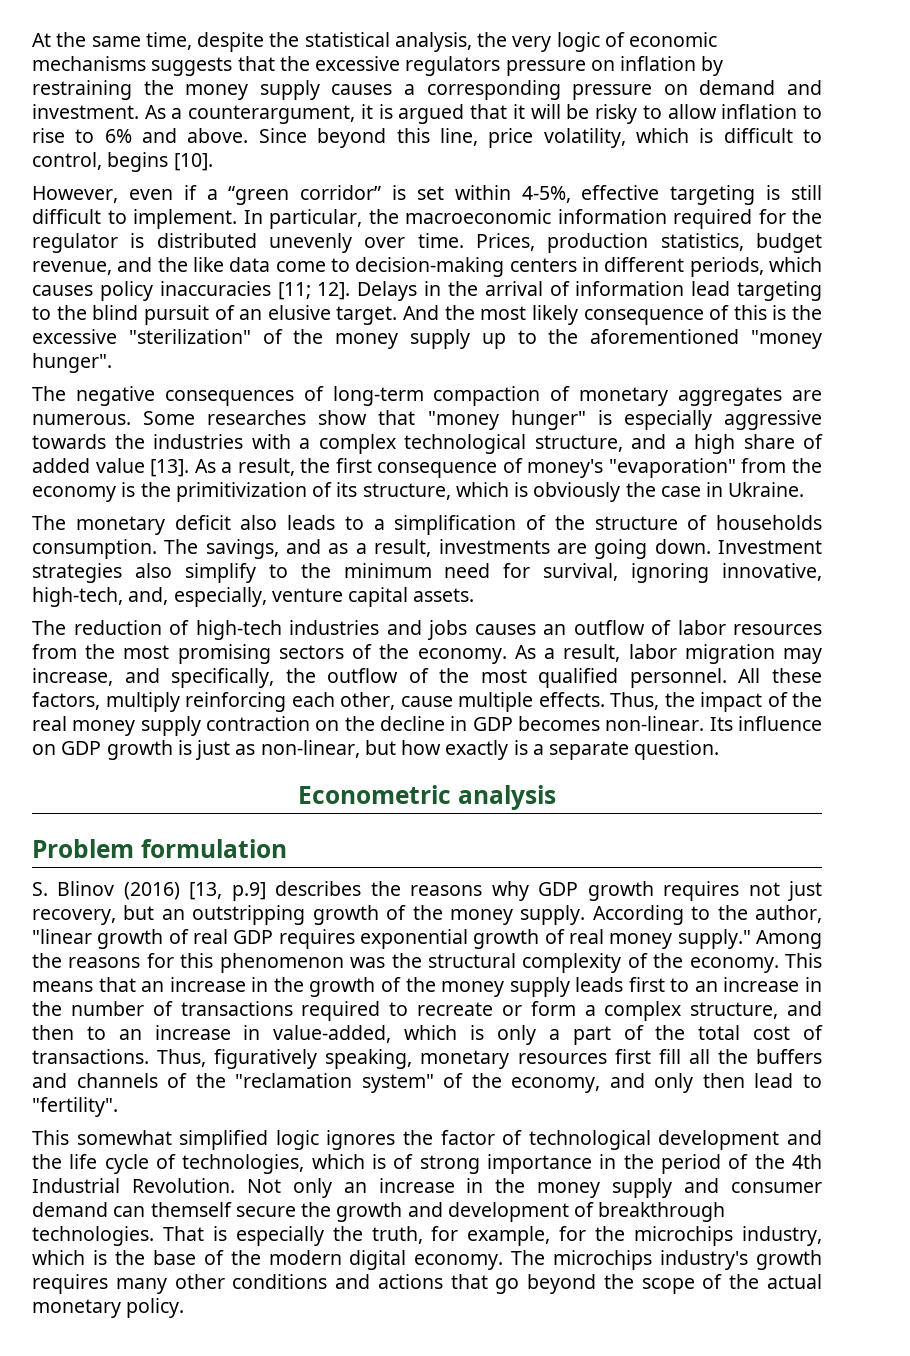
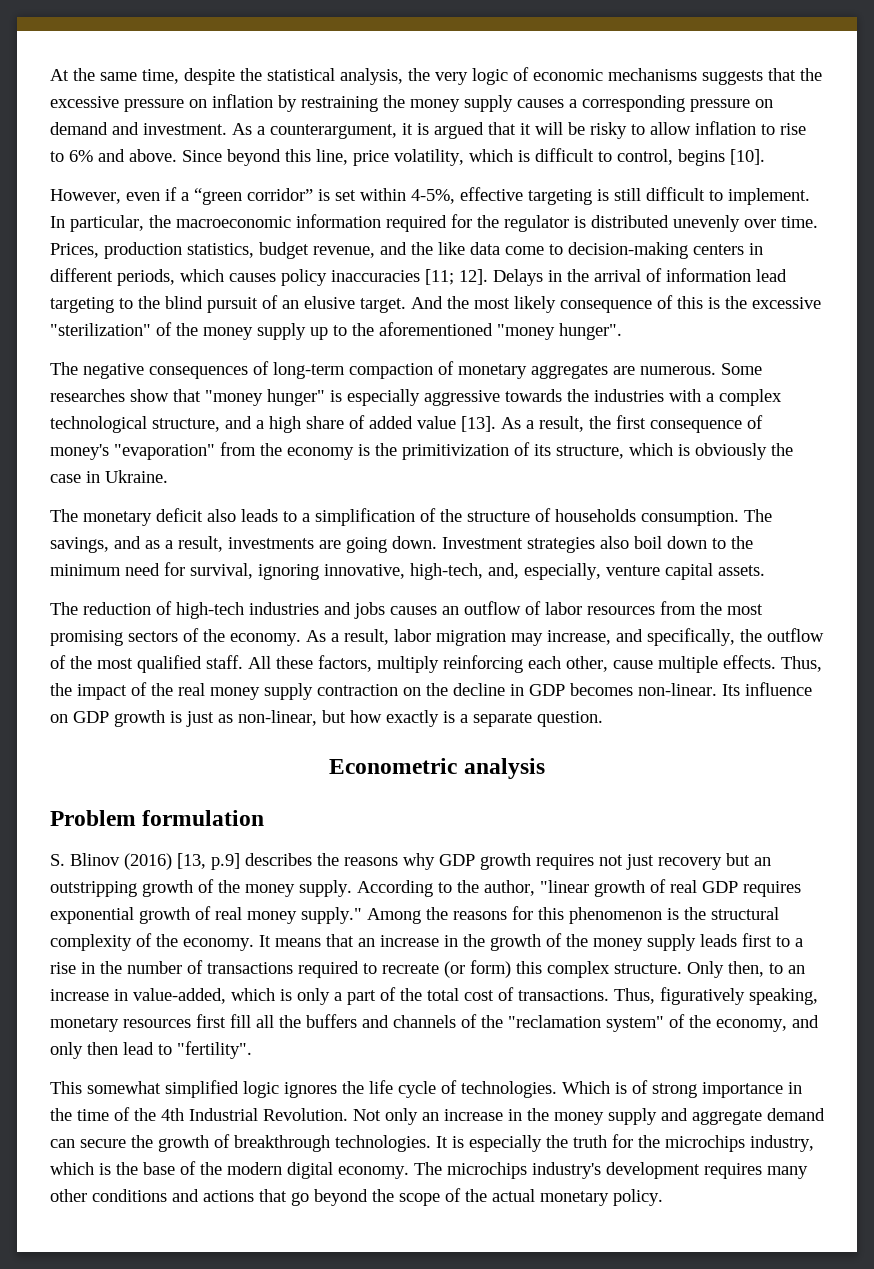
[405,56,501,76] regulators -> (119, 102) none
[184,563,256,583] simplify -> [634,536,707,549] boil down
[629,668,727,688] personnel. -> [206,655,243,669] staff.
[32,909,116,925] recovery, -> [658,857,722,870] recovery
[350,957,386,968] was -> [667,908,679,920] is
[785,953,822,968] This -> [259,935,271,947] It
[694,977,800,992] an increase -> [795,938,803,947] [50,962,76,974] a rise
[501,1001,822,1021] [32,1025,74,1040] or form a complex structure, and then -> [444,960,764,978] (or form) this complex structure. Only then,
[440,1130,823,1150] [32,1154,62,1169] factor of technological development and the -> (364, 1087) none
[182,1154,365,1174] technologies, which -> [461,1081,610,1098] technologies. Which
[661,1154,722,1174] period -> [77,1109,109,1121] time
[731,1182,823,1193] consumer -> [692,1110,762,1125] aggregate
[150,1202,232,1217] themself -> (75, 1143) none
[407,1202,569,1222] and development -> (209, 1143) none
[162,1226,204,1241] That -> [436,1136,448,1148] It
[371,1226,551,1246] truth, for example, -> [573,1135,607,1148] truth
[755,1250,822,1270] growth -> [606,1162,700,1179] development

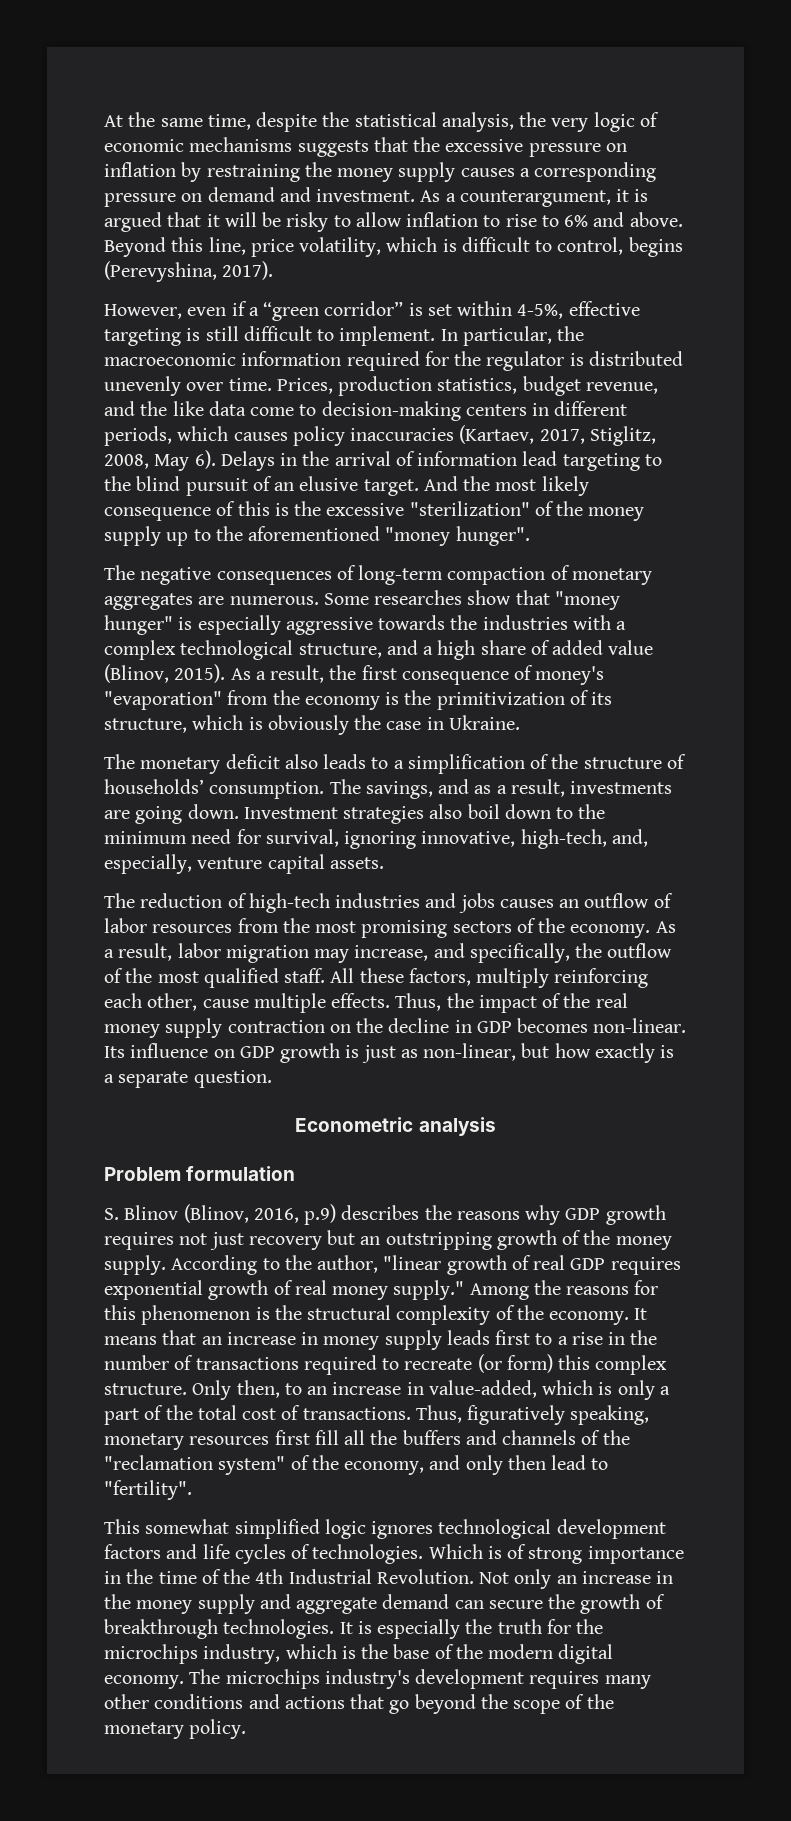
[182,149,281,166] Since beyond -> [104,237,166,257] Beyond
[730,149,765,165] [10]. -> [104,261,274,282] (Perevyshina, 2017).
[425,269,488,285] [11; 12]. -> [459,425,656,446] [104,450,216,471] (Kartaev, 2017, Stiglitz, 2008, May 6).
[461,416,496,432] [13]. -> [104,664,226,683] (Blinov, 2015).
[555,509,636,522] households -> [104,779,204,794] households’
[124,853,240,870] (2016) [13, p.9] -> [183,1204,337,1225] (Blinov, 2016, p.9)
[463,933,588,951] the growth of the -> (319, 1338) none
[342,1080,436,1098] the life cycle -> [438,1519,666,1539] [104,1544,286,1564] technological development factors and life cycles
[492,1189,535,1202] actual -> (614, 1701) none

